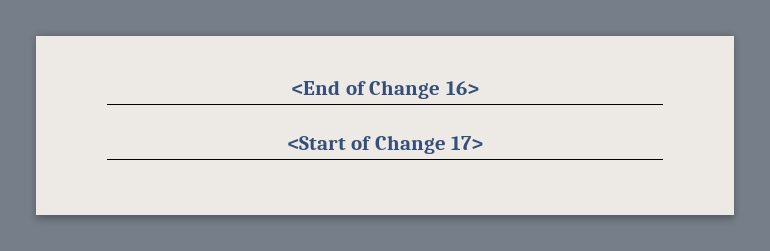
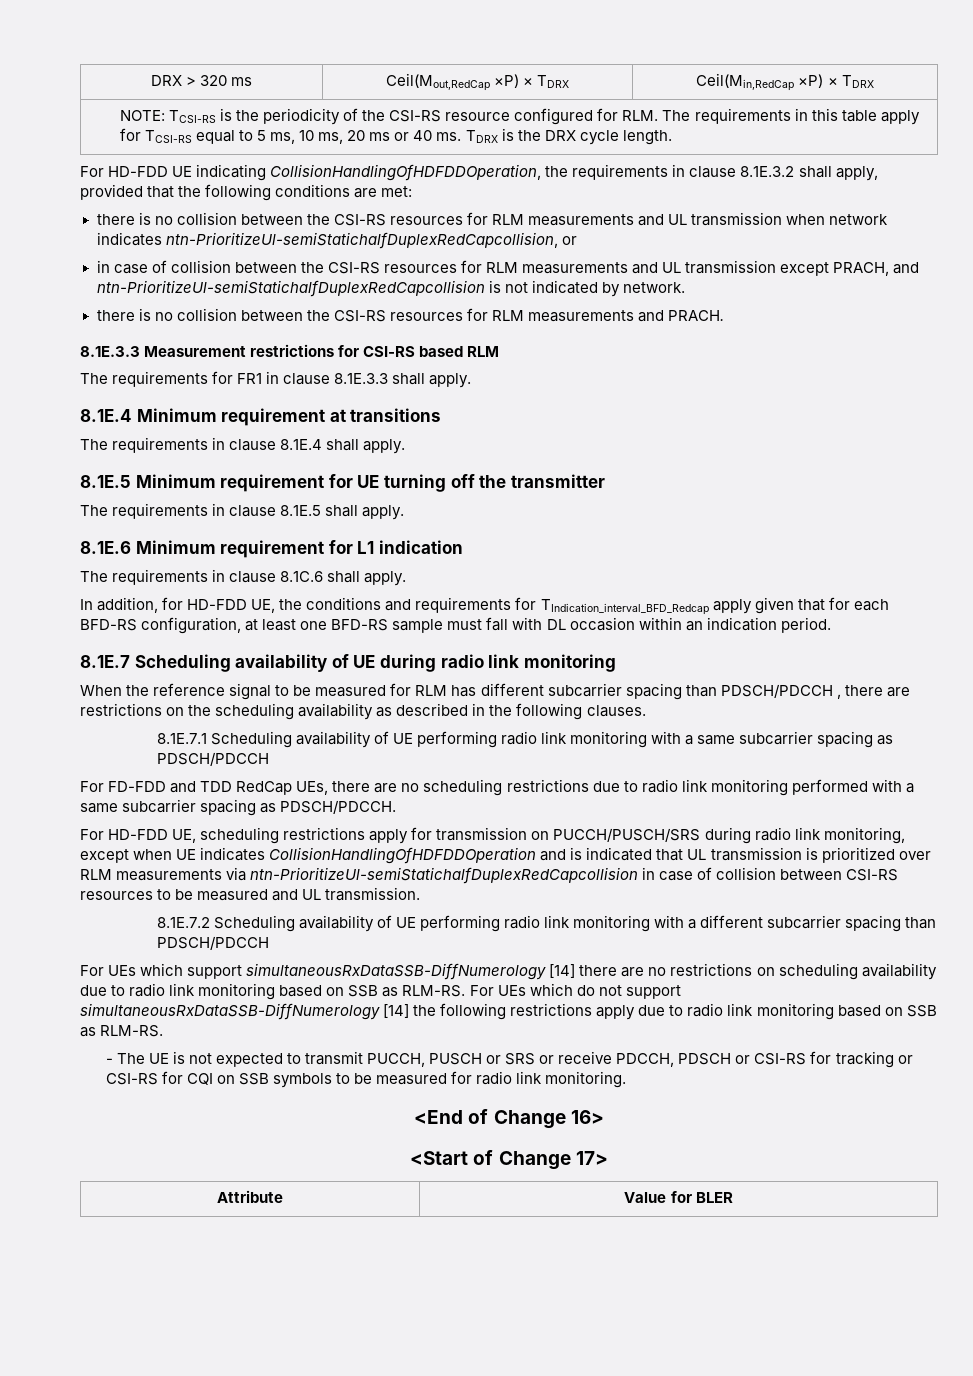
(291, 87) none -> [150,75,253,86] [385,73,570,91] [696,73,874,91] [119,108,920,125] [119,128,672,145] [80,164,878,181] [80,184,413,201] [96,212,889,226] [96,232,577,249] [96,260,920,276] [96,280,685,297] [96,308,725,322] [80,344,500,357] [80,371,472,388] [80,408,442,426] [80,437,406,454] [80,474,605,492] [80,503,405,520] [80,540,463,558] [80,569,407,586] [80,597,889,615] [80,617,831,634] [80,654,616,672] [80,683,910,700] [80,703,646,720] [156,731,894,748] [156,752,269,766] [80,779,914,796] [80,799,397,816] [80,827,905,844] [80,847,931,864] [80,867,899,884] [80,887,421,901] [156,915,937,932] [156,936,269,950] [80,963,937,980] [80,983,681,1000] [80,1003,937,1020] [80,1025,164,1037] [105,1051,913,1068] [105,1071,627,1088] DRX > 320 ms | Ceil(Mout,RedCap ×P) × TDRX | Ceil(Min,RedCap ×P) × TDRX // NOTE: TCSI-RS is the periodicity of the CSI-RS resource configured for RLM. The requirements in this table apply for TCSI-RS equal to 5 ms, 10 ms, 20 ms or 40 ms. TDRX is the DRX cycle length. // For HD-FDD UE indicating CollisionHandlingOfHDFDDOperation, the requirements in clause 8.1E.3.2 shall apply, provided that the following conditions are met: // there is no collision between the CSI-RS resources for RLM measurements and UL transmission when network indicates ntn-PrioritizeUl-semiStatichalfDuplexRedCapcollision, or // in case of collision between the CSI-RS resources for RLM measurements and UL transmission except PRACH, and ntn-PrioritizeUl-semiStatichalfDuplexRedCapcollision is not indicated by network. // there is no collision between the CSI-RS resources for RLM measurements and PRACH. // 8.1E.3.3 Measurement restrictions for CSI-RS based RLM // The requirements for FR1 in clause 8.1E.3.3 shall apply. // 8.1E.4 Minimum requirement at transitions // The requirements in clause 8.1E.4 shall apply. // 8.1E.5 Minimum requirement for UE turning off the transmitter // The requirements in clause 8.1E.5 shall apply. // 8.1E.6 Minimum requirement for L1 indication // The requirements in clause 8.1C.6 shall apply. // In addition, for HD-FDD UE, the conditions and requirements for TIndication_interval_BFD_Redcap apply given that for each BFD-RS configuration, at least one BFD-RS sample must fall with DL occasion within an indication period. // 8.1E.7 Scheduling availability of UE during radio link monitoring // When the reference signal to be measured for RLM has different subcarrier spacing than PDSCH/PDCCH , there are restrictions on the scheduling availability as described in the following clauses. // 8.1E.7.1 Scheduling availability of UE performing radio link monitoring with a same subcarrier spacing as PDSCH/PDCCH // For FD-FDD and TDD RedCap UEs, there are no scheduling restrictions due to radio link monitoring performed with a same subcarrier spacing as PDSCH/PDCCH. // For HD-FDD UE, scheduling restrictions apply for transmission on PUCCH/PUSCH/SRS during radio link monitoring, except when UE indicates CollisionHandlingOfHDFDDOperation and is indicated that UL transmission is prioritized over RLM measurements via ntn-PrioritizeUl-semiStatichalfDuplexRedCapcollision in case of collision between CSI-RS resources to be measured and UL transmission. // 8.1E.7.2 Scheduling availability of UE performing radio link monitoring with a different subcarrier spacing than PDSCH/PDCCH // For UEs which support simultaneousRxDataSSB-DiffNumerology [14] there are no restrictions on scheduling availability due to radio link monitoring based on SSB as RLM-RS. For UEs which do not support simultaneousRxDataSSB-DiffNumerology [14] the following restrictions apply due to radio link monitoring based on SSB as RLM-RS. // - The UE is not expected to transmit PUCCH, PUSCH or SRS or receive PDCCH, PDSCH or CSI-RS for tracking or CSI-RS for CQI on SSB symbols to be measured for radio link monitoring. //
(484, 143) none -> [217,1190,283,1203] [624,1191,733,1203] // Attribute | Value for BLER

